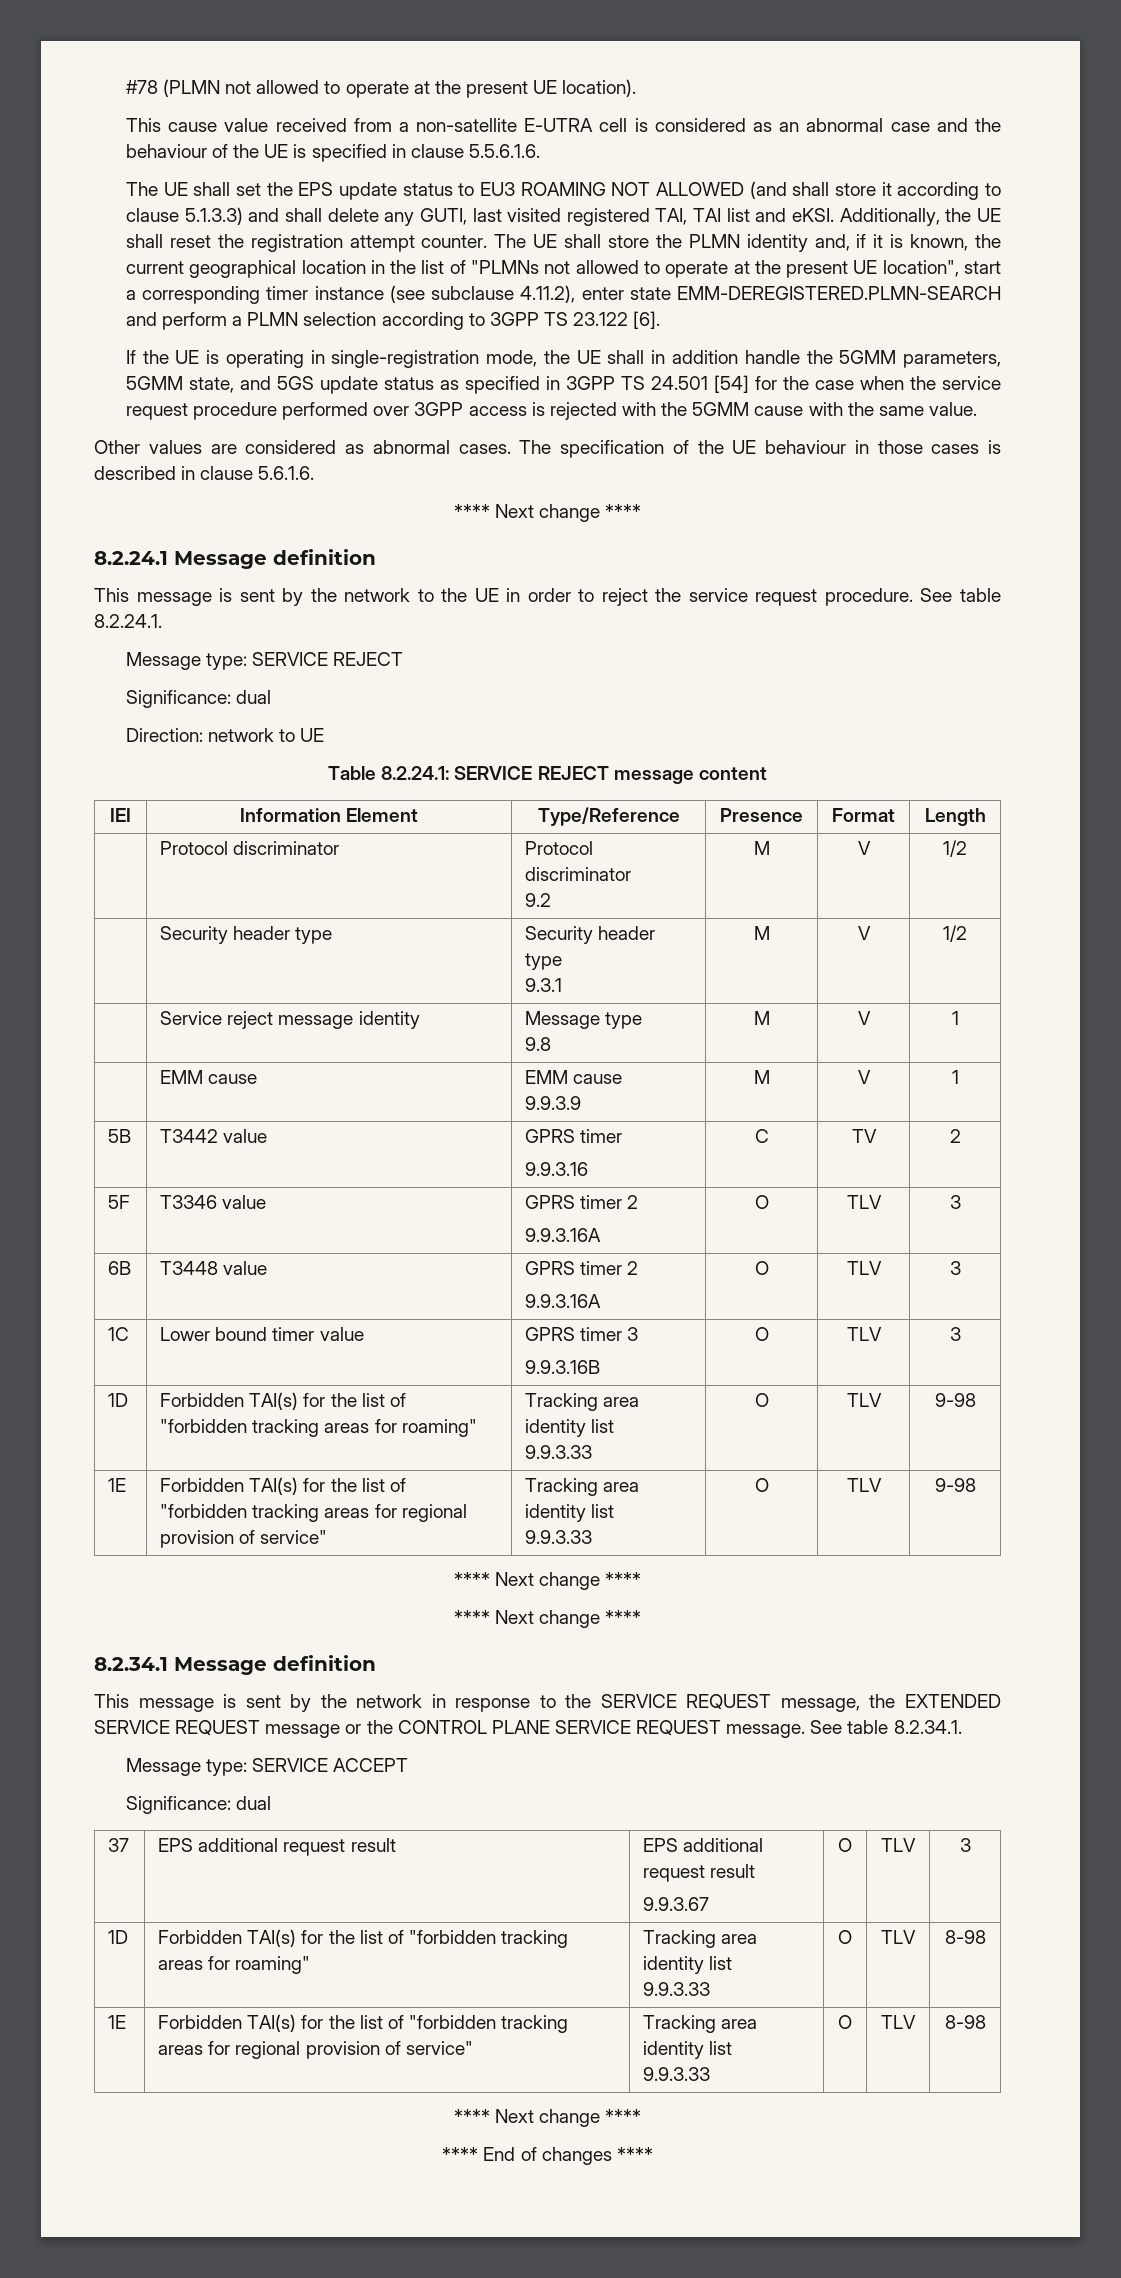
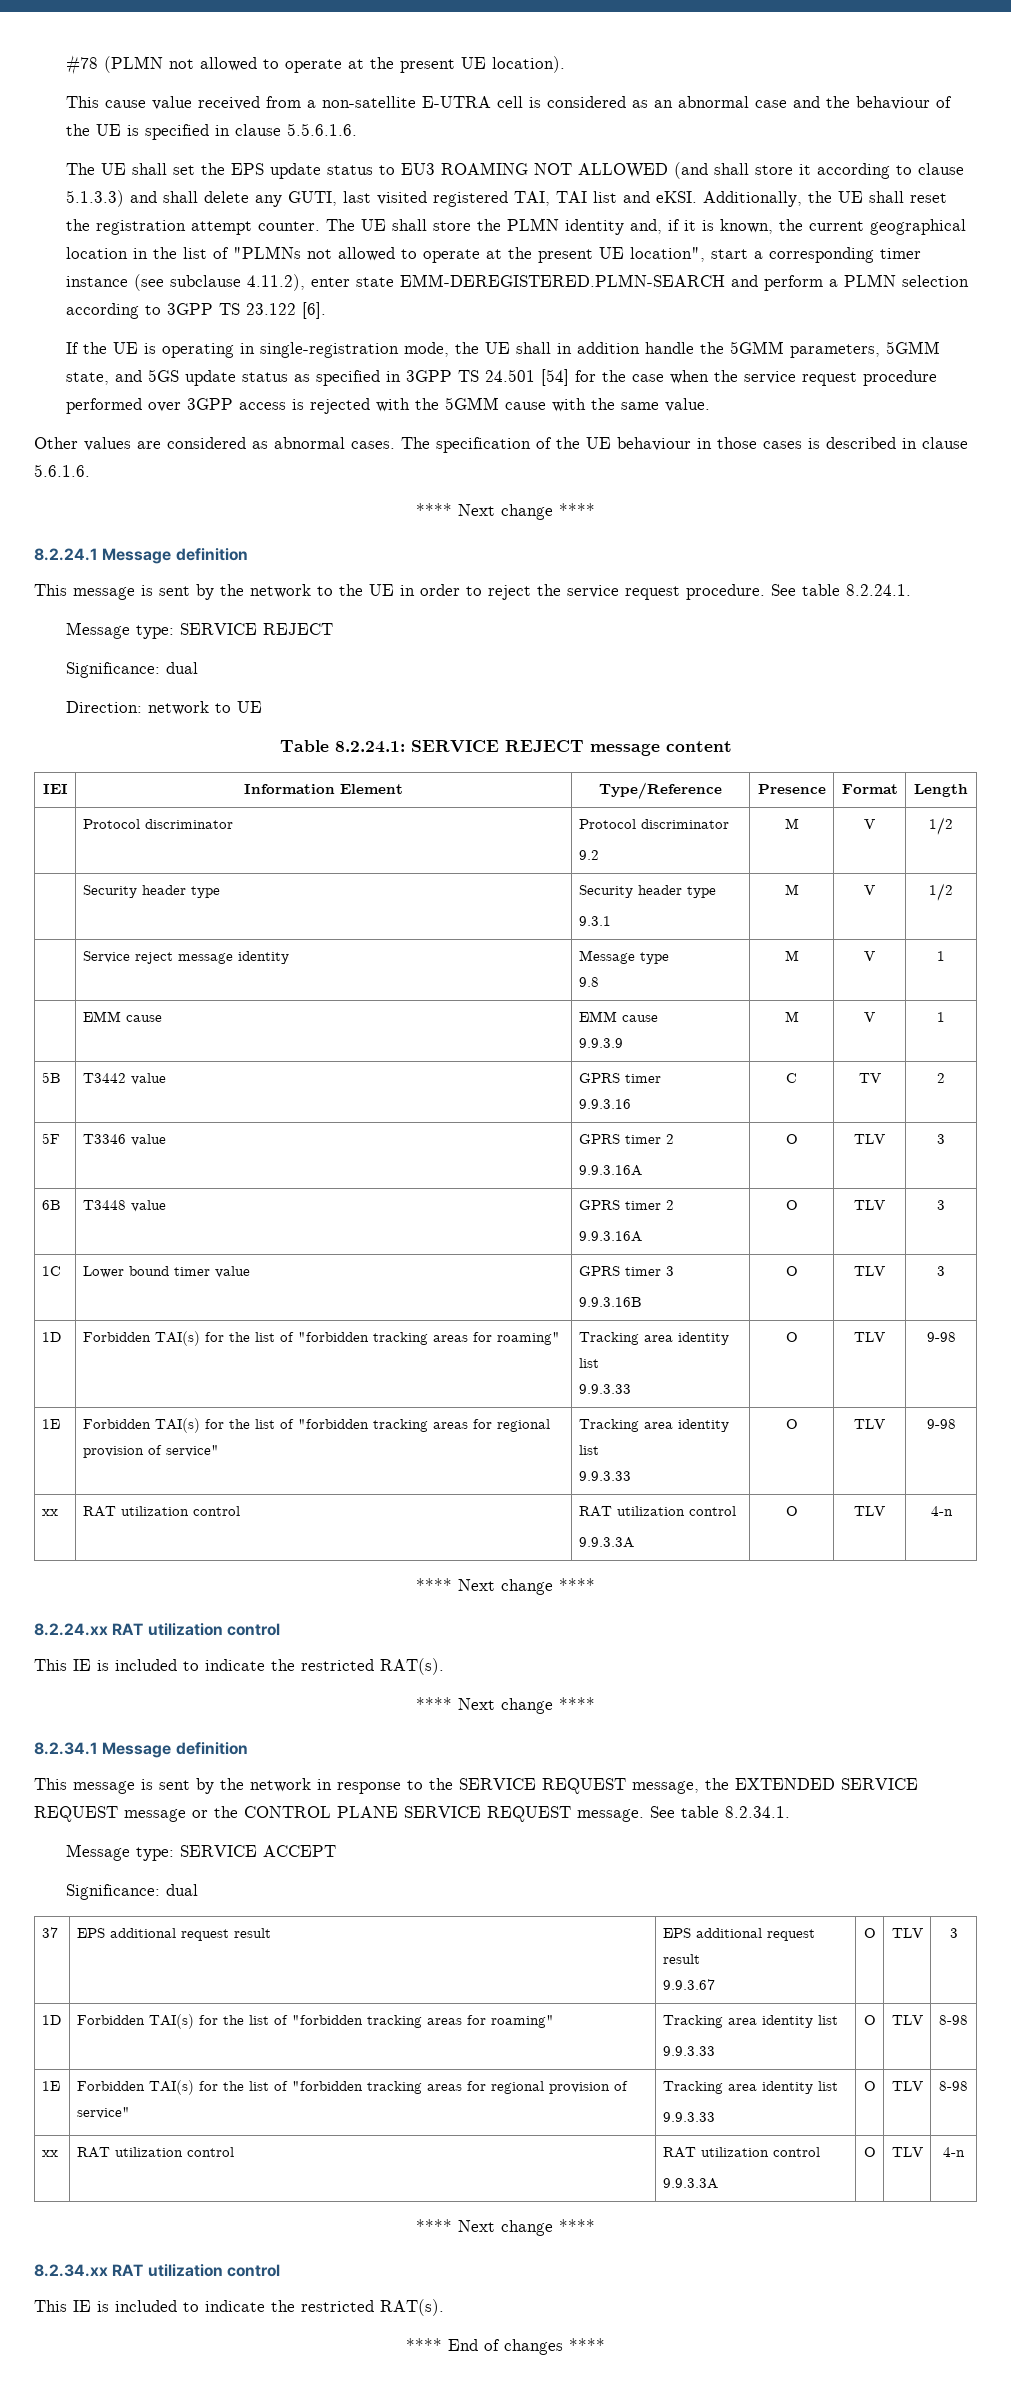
[453,1572,642,1590] // **** Next change **** -> [41,1509,58,1516] [82,1506,240,1517] [578,1506,736,1517] [578,1537,634,1548] [785,1506,798,1516] [854,1506,885,1516] [930,1506,953,1516] [416,1578,595,1595] [34,1623,280,1636] [34,1658,444,1675] // xx | RAT utilization control | RAT utilization control // 9.9.3.3A | O | TLV | 4-n // **** Next change **** // 8.2.24.xx RAT utilization control // This IE is included to indicate the restricted RAT(s).
[453,2109,642,2127] // **** Next change **** -> [41,2150,58,2157] [76,2147,234,2158] [662,2147,820,2158] [662,2178,718,2189] [863,2147,876,2157] [891,2147,923,2157] [943,2147,965,2157] [416,2219,595,2236] [34,2264,280,2277] [34,2299,444,2316] // xx | RAT utilization control | RAT utilization control // 9.9.3.3A | O | TLV | 4-n // **** Next change **** // 8.2.34.xx RAT utilization control // This IE is included to indicate the restricted RAT(s).

